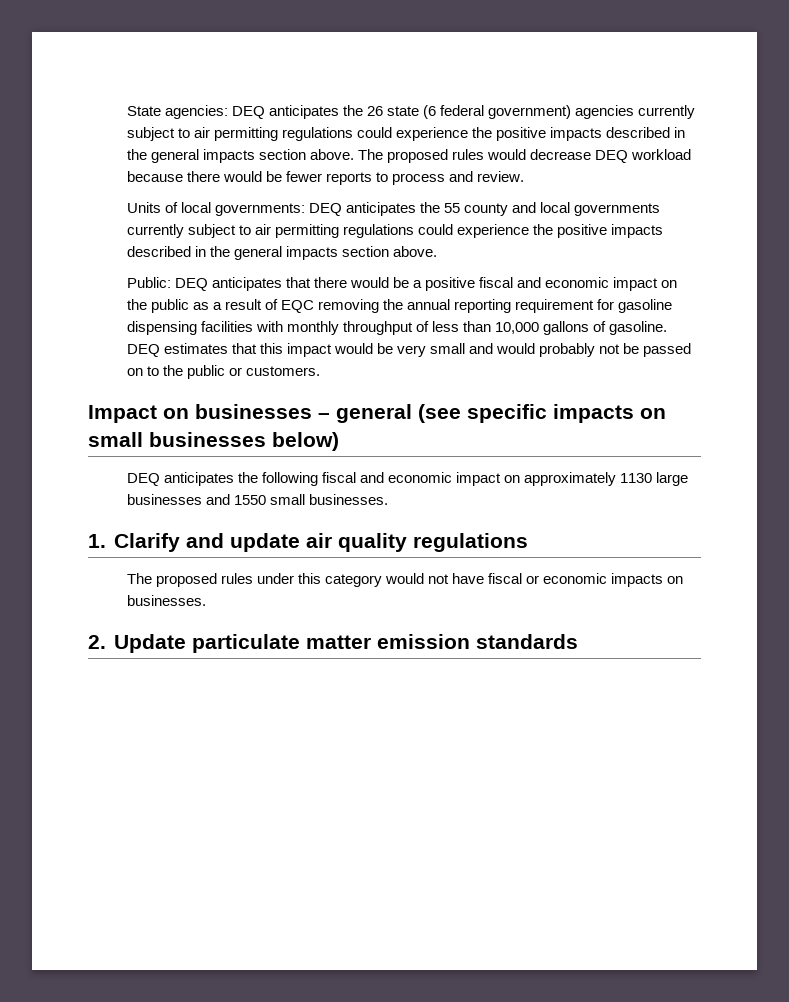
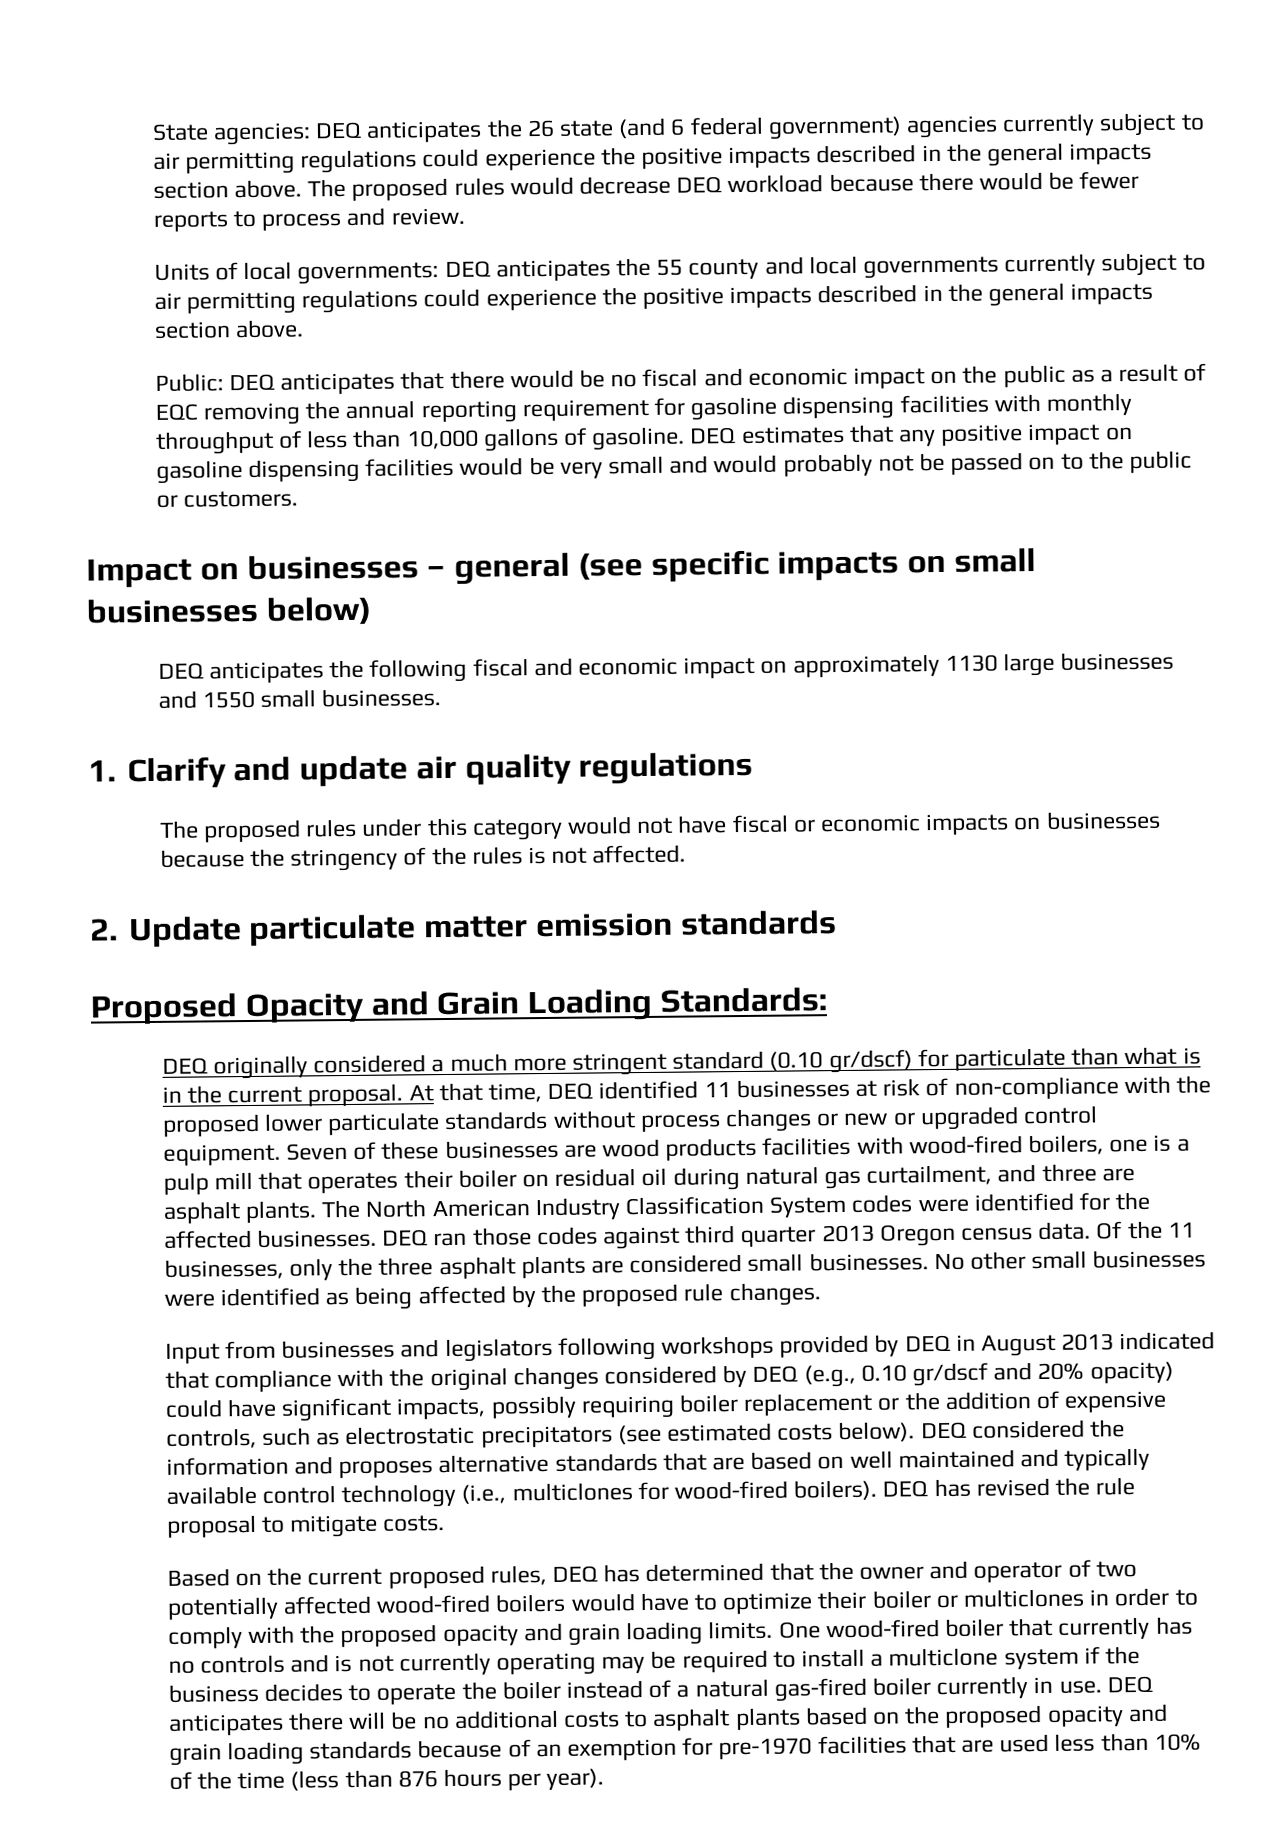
[423,105,437,119] (6 -> [618,117,686,139] (and 6
[413,277,476,291] a positive -> [610,374,638,388] no
[259,343,332,357] this impact -> [898,423,1133,447] [155,457,455,484] any positive impact on gasoline dispensing facilities
[126,595,206,606] businesses. -> [1045,810,1161,830] [159,844,687,872] businesses because the stringency of the rules is not affected.
(578, 641) none -> [90,987,827,1025] [161,1046,1201,1080] [161,1075,1212,1107] [161,1105,1098,1137] [162,1134,1190,1166] [162,1163,1135,1195] [162,1191,1151,1224] [163,1220,1195,1250] [163,1249,1207,1281] [163,1282,821,1310] [164,1331,1216,1364] [164,1361,1174,1393] [164,1390,1168,1422] [165,1419,1125,1449] [165,1447,1151,1479] [165,1477,1136,1509] [166,1514,446,1538] [166,1559,1137,1589] [166,1587,1198,1620] [167,1616,1193,1649] [167,1646,1141,1676] [167,1675,1153,1705] [168,1703,1168,1736] [168,1732,1201,1766] [168,1768,605,1791] // Proposed Opacity and Grain Loading Standards: // DEQ originally considered a much more stringent standard (0.10 gr/dscf) for particulate than what is in the current proposal. At that time, DEQ identified 11 businesses at risk of non-compliance with the proposed lower particulate standards without process changes or new or upgraded control equipment. Seven of these businesses are wood products facilities with wood-fired boilers, one is a pulp mill that operates their boiler on residual oil during natural gas curtailment, and three are asphalt plants. The North American Industry Classification System codes were identified for the affected businesses. DEQ ran those codes against third quarter 2013 Oregon census data. Of the 11 businesses, only the three asphalt plants are considered small businesses. No other small businesses were identified as being affected by the proposed rule changes. // Input from businesses and legislators following workshops provided by DEQ in August 2013 indicated that compliance with the original changes considered by DEQ (e.g., 0.10 gr/dscf and 20% opacity) could have significant impacts, possibly requiring boiler replacement or the addition of expensive controls, such as electrostatic precipitators (see estimated costs below). DEQ considered the information and proposes alternative standards that are based on well maintained and typically available control technology (i.e., multiclones for wood-fired boilers). DEQ has revised the rule proposal to mitigate costs. // Based on the current proposed rules, DEQ has determined that the owner and operator of two potentially affected wood-fired boilers would have to optimize their boiler or multiclones in order to comply with the proposed opacity and grain loading limits. One wood-fired boiler that currently has no controls and is not currently operating may be required to install a multiclone system if the business decides to operate the boiler instead of a natural gas-fired boiler currently in use. DEQ anticipates there will be no additional costs to asphalt plants based on the proposed opacity and grain loading standards because of an exemption for pre-1970 facilities that are used less than 10% of the time (less than 876 hours per year).

